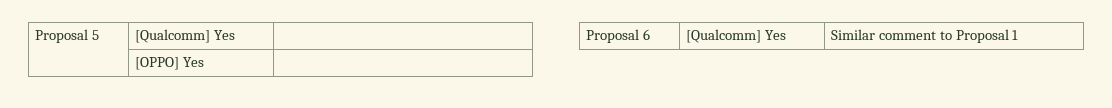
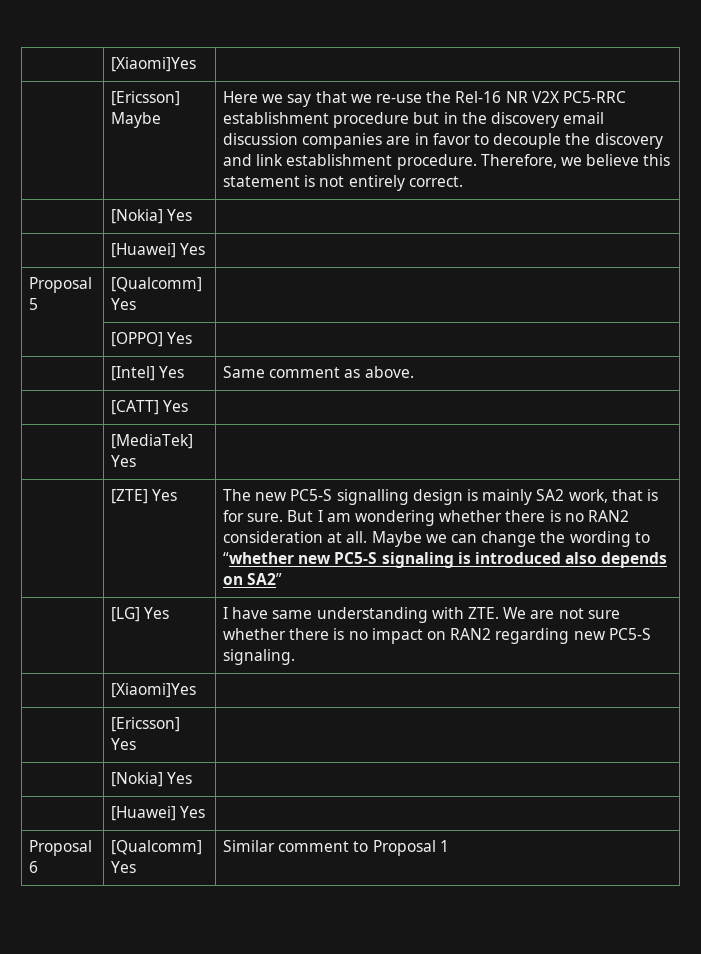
(34, 36) none -> [111,57,197,72] [111,91,181,106] [111,112,162,128] [223,91,626,107] [223,112,605,128] [223,133,663,149] [223,154,671,170] [223,175,463,191] [111,209,193,224] [111,243,206,258] | [Xiaomi]Yes | // | [Ericsson] Maybe | Here we say that we re-use the Rel-16 NR V2X PC5-RRC establishment procedure but in the discovery email discussion companies are in favor to decouple the discovery and link establishment procedure. Therefore, we believe this statement is not entirely correct. // | [Nokia] Yes | // | [Huawei] Yes | //
(204, 62) none -> [111,366,185,381] [223,366,414,378] [111,400,189,415] [111,434,194,449] [111,455,137,467] [111,489,178,504] [223,489,658,505] [223,510,629,526] [223,531,650,547] [223,552,668,568] [223,573,283,585] [111,607,170,622] [223,607,620,623] [223,628,651,644] [223,649,296,665] [111,683,197,698] [111,717,181,732] [111,738,137,750] [111,772,193,787] [111,806,206,821] // | [Intel] Yes | Same comment as above. // | [CATT] Yes | // | [MediaTek] Yes | // | [ZTE] Yes | The new PC5-S signalling design is mainly SA2 work, that is for sure. But I am wondering whether there is no RAN2 consideration at all. Maybe we can change the wording to “whether new PC5-S signaling is introduced also depends on SA2” // | [LG] Yes | I have same understanding with ZTE. We are not sure whether there is no impact on RAN2 regarding new PC5-S signaling. // | [Xiaomi]Yes | // | [Ericsson] Yes | // | [Nokia] Yes | // | [Huawei] Yes |

